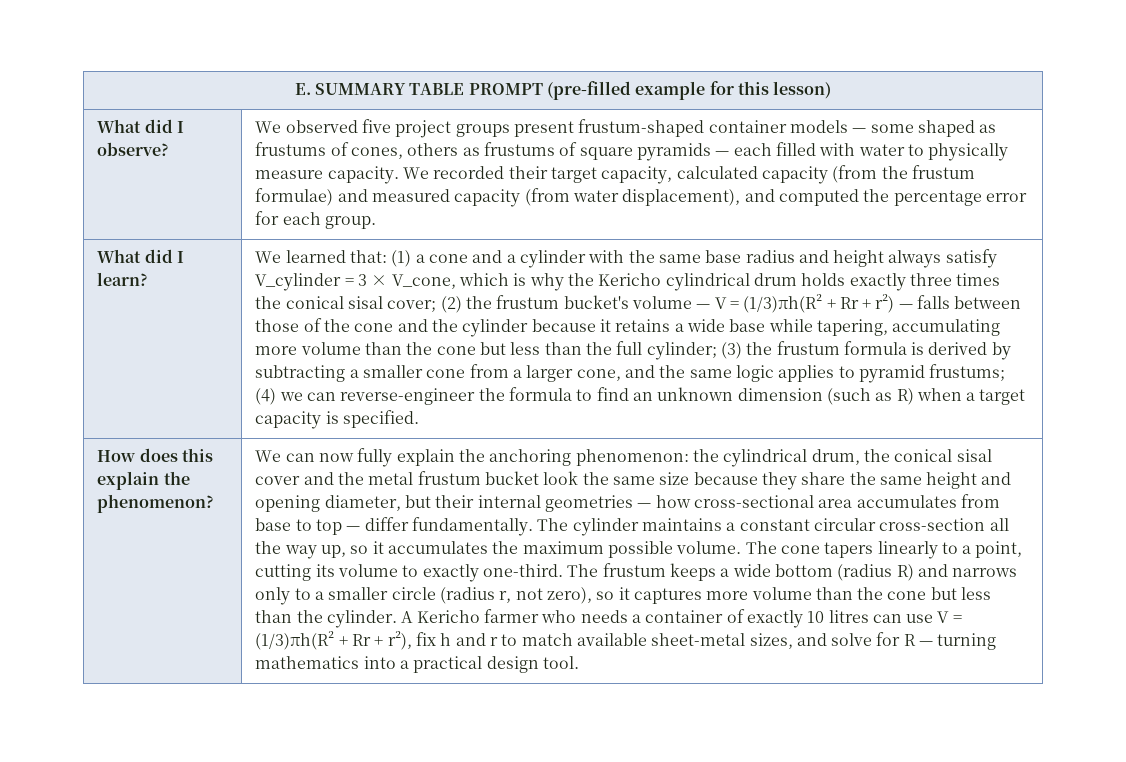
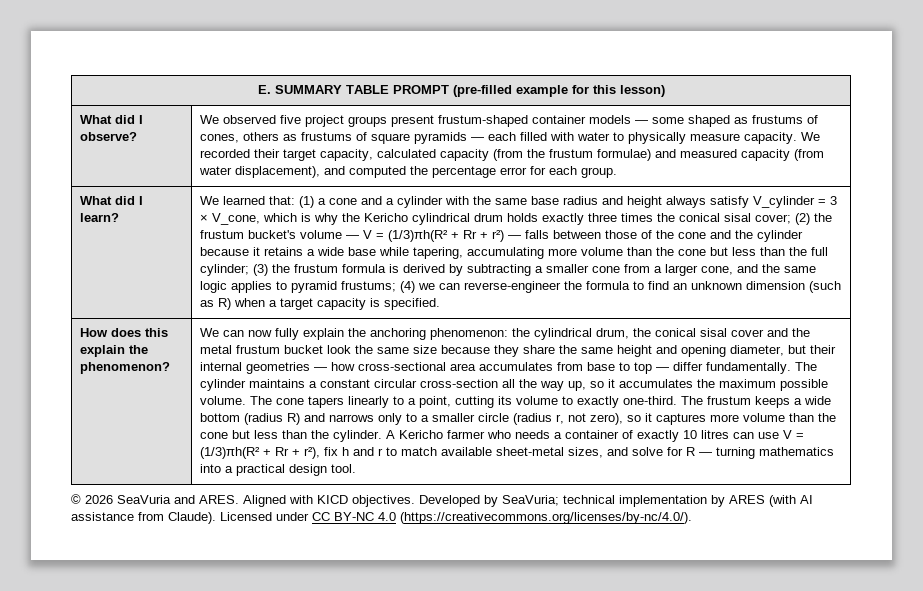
(579, 662) none -> [71,494,813,507] [71,512,692,524] // © 2026 SeaVuria and ARES. Aligned with KICD objectives. Developed by SeaVuria; technical implementation by ARES (with AI assistance from Claude). Licensed under CC BY-NC 4.0 (https://creativecommons.org/licenses/by-nc/4.0/).

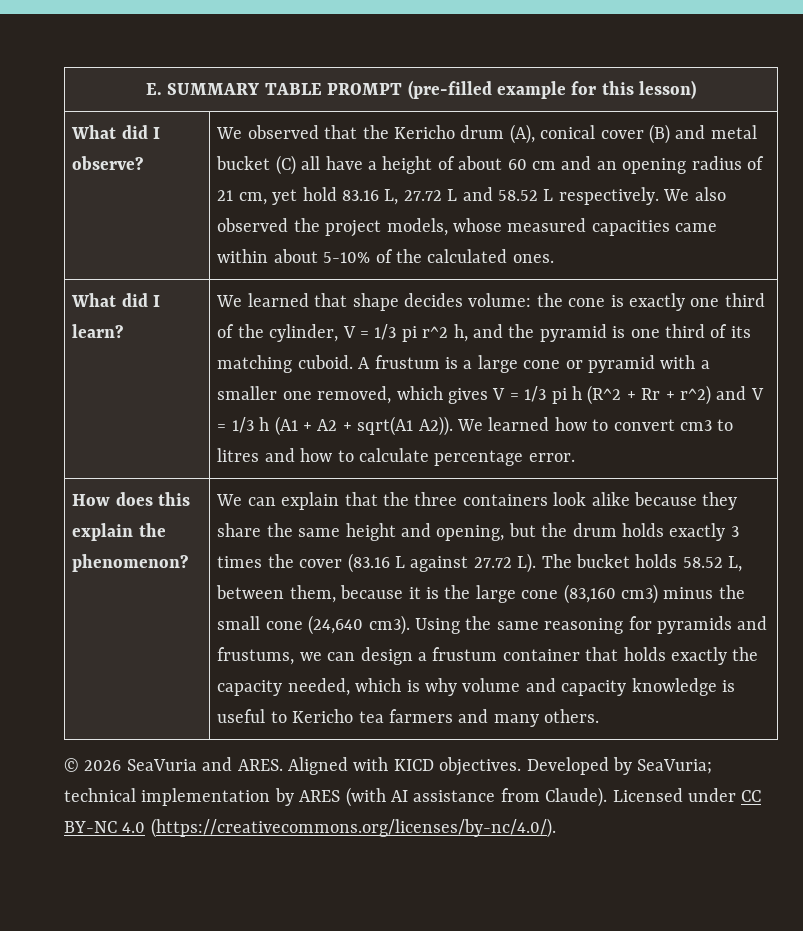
[280,115,819,127] [200,132,821,144] [200,149,825,161] [199,166,618,178] five project groups present frustum-shaped container models — some shaped as frustums of cones, others as frustums of square pyramids — each filled with water to physically measure capacity. We recorded their target capacity, calculated capacity (from the frustum formulae) and measured capacity (from water displacement), and computed the percentage error for each group. -> [324,124,757,144] [216,155,764,175] [217,187,726,205] [217,218,718,237] [217,249,554,263] that the Kericho drum (A), conical cover (B) and metal bucket (C) all have a height of about 60 cm and an opening radius of 21 cm, yet hold 83.16 L, 27.72 L and 58.52 L respectively. We also observed the project models, whose measured capacities came within about 5-10% of the calculated ones.
[269,196,838,208] [200,213,833,225] [200,230,804,242] [200,247,829,259] [200,264,817,276] [200,281,842,293] [200,298,441,310] that: (1) a cone and a cylinder with the same base radius and height always satisfy V_cylinder = 3 × V_cone, which is why the Kericho cylindrical drum holds exactly three times the conical sisal cover; (2) the frustum bucket's volume — V = (1/3)πh(R² + Rr + r²) — falls between those of the cone and the cylinder because it retains a wide base while tapering, accumulating more volume than the cone but less than the full cylinder; (3) the frustum formula is derived by subtracting a smaller cone from a larger cone, and the same logic applies to pyramid frustums; (4) we can reverse-engineer the formula to find an unknown dimension (such as R) when a target capacity is specified. -> [314,293,765,311] [217,324,751,342] [217,355,710,373] [217,385,764,405] [217,416,734,436] [217,448,575,466] that shape decides volume: the cone is exactly one third of the cylinder, V = 1/3 pi r^2 h, and the pyramid is one third of its matching cuboid. A frustum is a large cone or pyramid with a smaller one removed, which gives V = 1/3 pi h (R^2 + Rr + r^2) and V = 1/3 h (A1 + A2 + sqrt(A1 A2)). We learned how to convert cm3 to litres and how to calculate percentage error.
[248,328,811,340] [200,345,438,354] now fully explain the anchoring phenomenon: the cylindrical drum, the conical sisal cover and the metal frustum bucket look the same size -> [281,492,630,510] explain that the three containers look alike
[681,345,837,357] [200,362,818,374] [200,379,829,391] [200,396,832,408] [200,413,837,425] [200,430,805,442] [200,447,835,459] [200,464,357,476] opening diameter, but their internal geometries — how cross-sectional area accumulates from base to top — differ fundamentally. The cylinder maintains a constant circular cross-section all the way up, so it accumulates the maximum possible volume. The cone tapers linearly to a point, cutting its volume to exactly one-third. The frustum keeps a wide bottom (radius R) and narrows only to a smaller circle (radius r, not zero), so it captures more volume than the cone but less than the cylinder. A Kericho farmer who needs a container of exactly 10 litres can use V = (1/3)πh(R² + Rr + r²), fix h and r to match available sheet-metal sizes, and solve for R — turning mathematics into a practical design tool. -> [436,523,739,541] [217,553,743,573] [216,584,745,604] [217,615,768,635] [217,647,759,665] [217,678,735,696] [217,709,600,727] opening, but the drum holds exactly 3 times the cover (83.16 L against 27.72 L). The bucket holds 58.52 L, between them, because it is the large cone (83,160 cm3) minus the small cone (24,640 cm3). Using the same reasoning for pyramids and frustums, we can design a frustum container that holds exactly the capacity needed, which is why volume and capacity knowledge is useful to Kericho tea farmers and many others.

